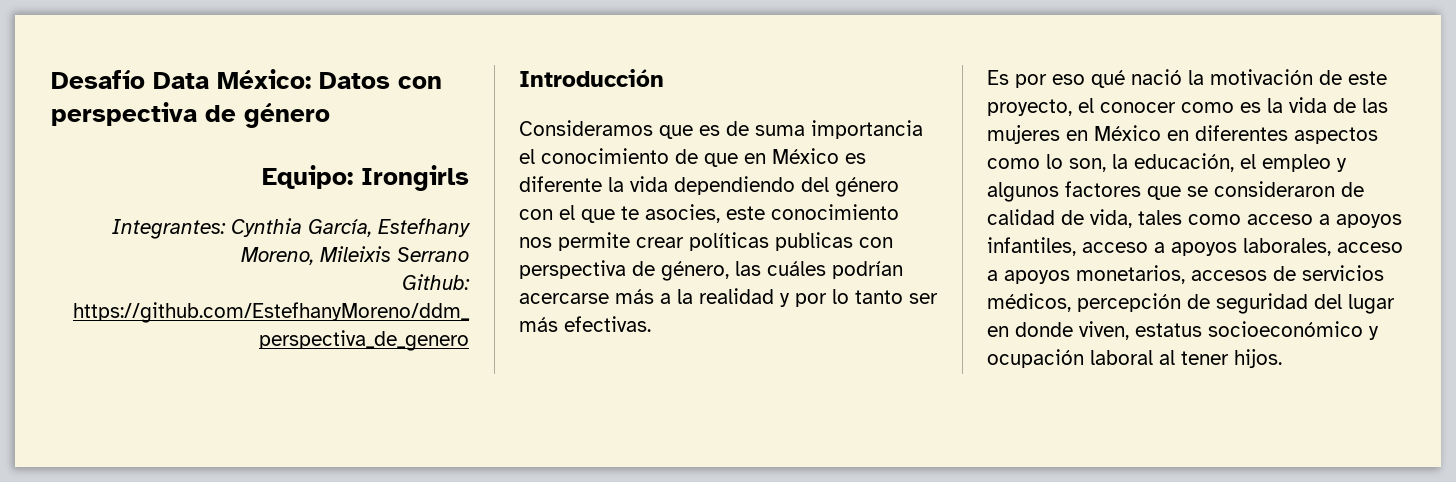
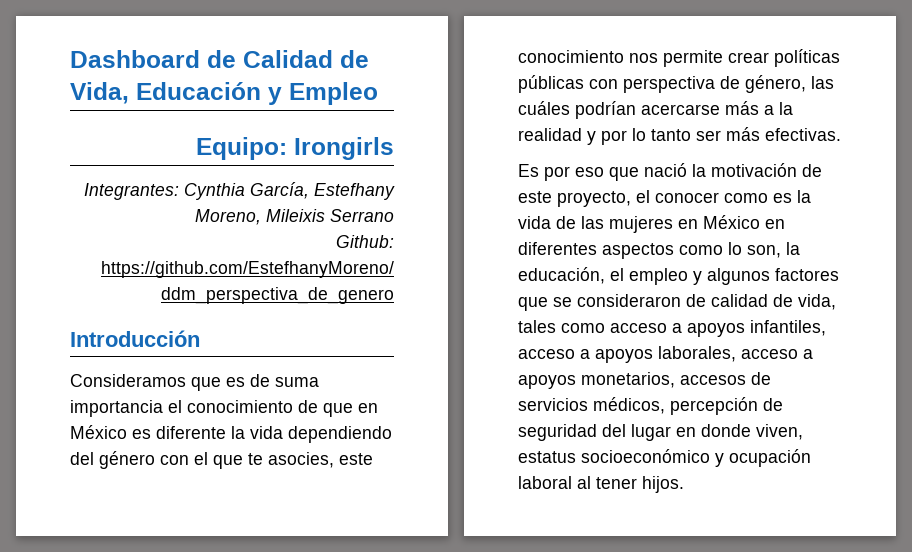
[51,69,442,89] [51,102,330,128] Desafío Data México: Datos con perspectiva de género -> [70,50,369,68] [70,82,378,105] Dashboard de Calidad de Vida, Educación y Empleo
[775,232,853,251] publicas -> [518,75,584,93] públicas
[1091,70,1125,88] qué -> [609,167,639,181] que

